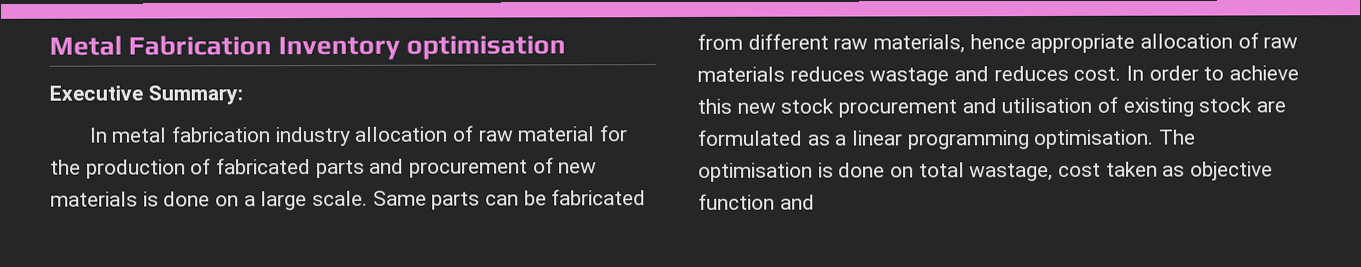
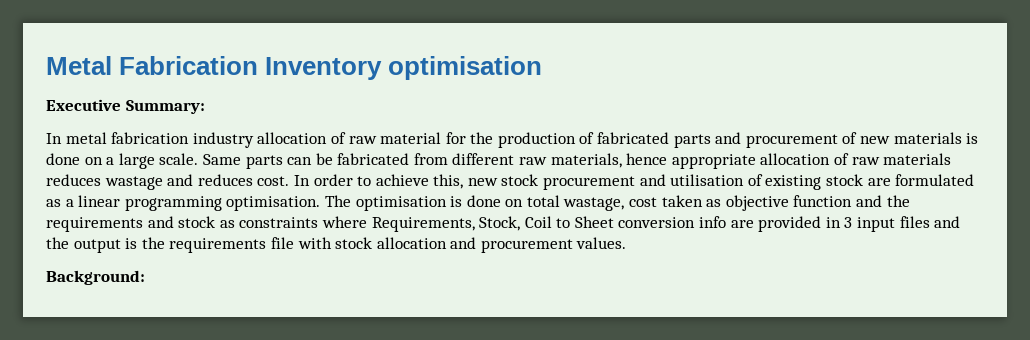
[697,98,732,114] this -> [433,174,464,189] this,
(815, 202) none -> [886,195,910,207] [46,216,961,232] [46,237,627,253] [46,270,145,285] the requirements and stock as constraints where Requirements, Stock, Coil to Sheet conversion info are provided in 3 input files and the output is the requirements file with stock allocation and procurement values. // Background:

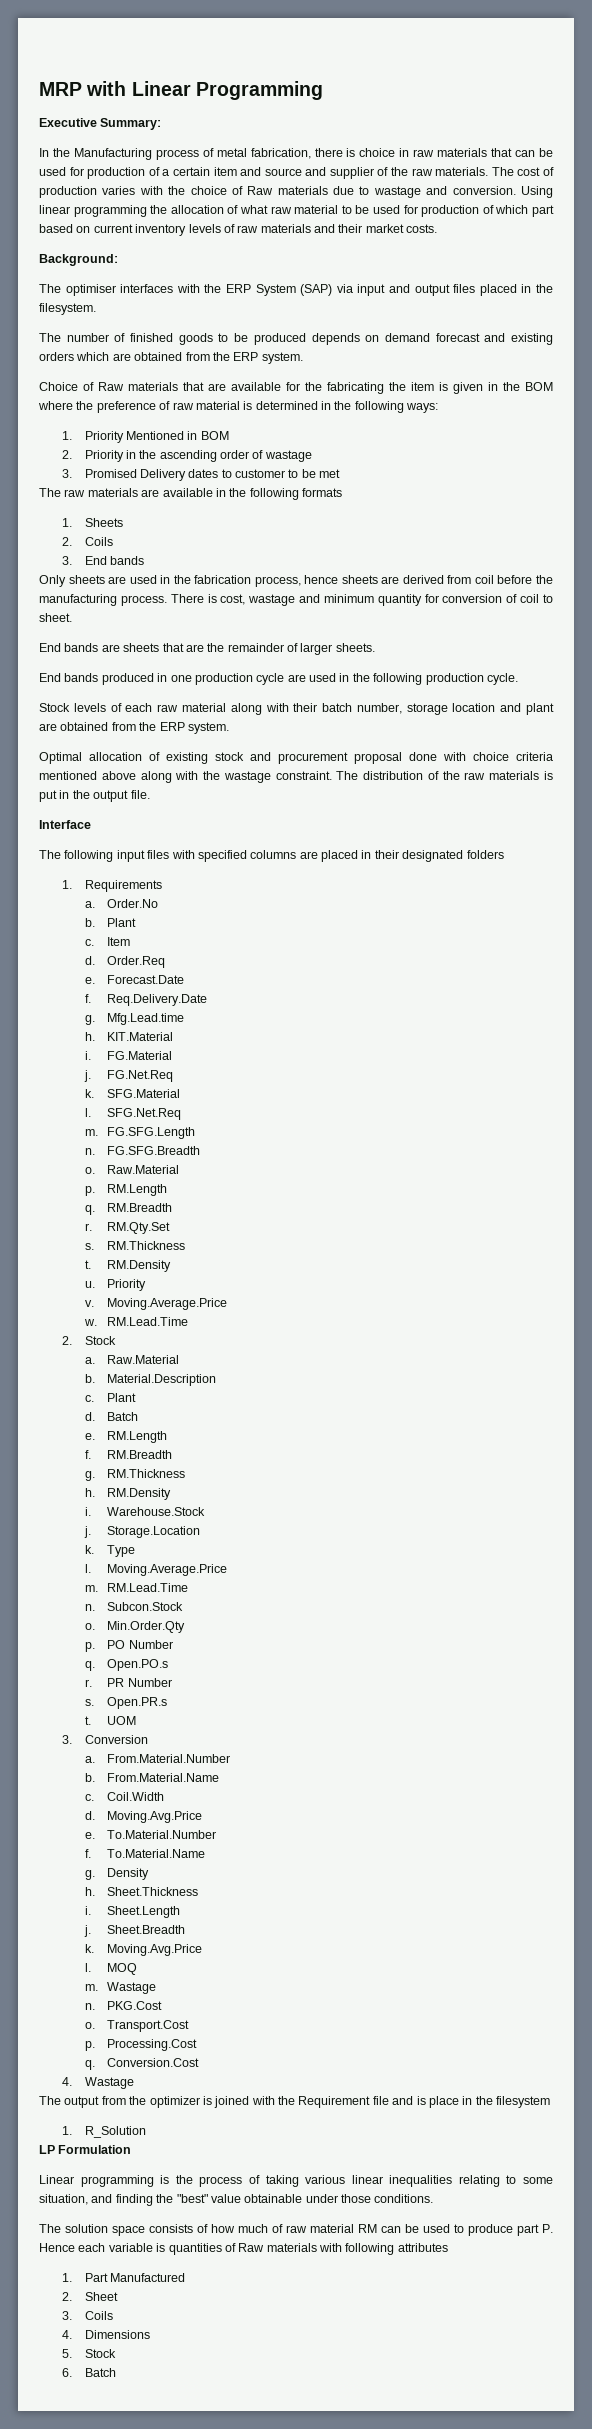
[46,56,543,80] Metal Fabrication Inventory optimisation -> [39,81,323,100] MRP with Linear Programming
[65,132,979,148] [46,153,952,169] [46,174,975,190] [46,195,910,211] [46,216,961,232] [46,237,627,253] [46,270,145,285] metal fabrication industry allocation of raw material for the production of fabricated parts and procurement of new materials is done on a large scale. Same parts can be fabricated from different raw materials, hence appropriate allocation of raw materials reduces wastage and reduces cost. In order to achieve this, new stock procurement and utilisation of existing stock are formulated as a linear programming optimisation. The optimisation is done on total wastage, cost taken as objective function and the requirements and stock as constraints where Requirements, Stock, Coil to Sheet conversion info are provided in 3 input files and the output is the requirements file with stock allocation and procurement values. // Background: -> [52,148,553,160] [39,167,554,179] [39,186,553,198] [39,205,555,217] [39,224,438,236] [39,254,118,266] [39,284,554,296] [39,303,96,315] [39,333,553,345] [39,352,303,364] [39,382,553,394] [38,401,439,413] [61,431,229,443] [61,450,312,462] [61,469,341,481] [39,488,342,500] [61,518,123,527] [61,537,113,546] [61,556,144,565] [39,575,554,587] [39,594,554,606] [39,613,72,622] [39,643,375,655] [39,673,518,685] [39,703,554,715] [39,722,229,734] [39,752,553,764] [39,771,553,783] [39,790,150,802] [39,820,91,829] [39,850,504,862] [61,880,162,892] [84,899,159,908] [84,918,137,927] [84,937,131,946] [84,956,166,968] [84,975,185,984] [84,994,208,1006] [84,1013,185,1025] [84,1032,174,1041] [84,1051,173,1060] [83,1070,174,1082] [84,1089,181,1098] [84,1108,182,1120] [84,1127,196,1139] [84,1146,201,1155] [84,1165,180,1174] [84,1184,168,1196] [84,1203,173,1215] [84,1222,171,1234] [84,1241,186,1250] [84,1260,172,1272] [84,1279,147,1291] [84,1298,228,1310] [83,1317,189,1326] [61,1336,116,1345] [84,1355,180,1364] [84,1374,217,1386] [84,1393,137,1402] [84,1412,139,1421] [84,1431,168,1443] [84,1450,173,1459] [84,1469,186,1481] [84,1488,172,1500] [84,1507,206,1516] [83,1526,201,1538] [84,1545,136,1557] [84,1564,228,1576] [84,1583,189,1592] [84,1602,184,1611] [84,1621,186,1633] [84,1640,173,1652] [84,1659,169,1671] [84,1678,172,1687] [84,1697,168,1709] [84,1716,137,1725] [61,1735,148,1744] [84,1754,231,1763] [84,1773,220,1782] [84,1792,165,1801] [84,1811,203,1823] [84,1830,217,1839] [84,1849,206,1858] [84,1868,150,1880] [84,1887,199,1896] [84,1906,181,1918] [83,1925,186,1937] [84,1944,203,1956] [84,1963,138,1975] [84,1982,157,1994] [84,2001,163,2010] [84,2020,190,2032] [84,2039,198,2051] [84,2058,200,2070] [61,2077,134,2089] [39,2096,550,2108] [61,2126,146,2138] [39,2145,132,2154] [39,2175,553,2187] [39,2194,434,2206] [39,2224,553,2236] [39,2243,448,2255] [61,2273,185,2282] [61,2292,118,2301] [61,2311,113,2320] [61,2330,150,2339] [61,2349,116,2358] [61,2368,116,2377] the Manufacturing process of metal fabrication, there is choice in raw materials that can be used for production of a certain item and source and supplier of the raw materials. The cost of production varies with the choice of Raw materials due to wastage and conversion. Using linear programming the allocation of what raw material to be used for production of which part based on current inventory levels of raw materials and their market costs. // Background: // The optimiser interfaces with the ERP System (SAP) via input and output files placed in the filesystem. // The number of finished goods to be produced depends on demand forecast and existing orders which are obtained from the ERP system. // Choice of Raw materials that are available for the fabricating the item is given in the BOM where the preference of raw material is determined in the following ways: // 1. Priority Mentioned in BOM // 2. Priority in the ascending order of wastage // 3. Promised Delivery dates to customer to be met // The raw materials are available in the following formats // 1. Sheets // 2. Coils // 3. End bands // Only sheets are used in the fabrication process, hence sheets are derived from coil before the manufacturing process. There is cost, wastage and minimum quantity for conversion of coil to sheet. // End bands are sheets that are the remainder of larger sheets. // End bands produced in one production cycle are used in the following production cycle. // Stock levels of each raw material along with their batch number, storage location and plant are obtained from the ERP system. // Optimal allocation of existing stock and procurement proposal done with choice criteria mentioned above along with the wastage constraint. The distribution of the raw materials is put in the output file. // Interface // The following input files with specified columns are placed in their designated folders // 1. Requirements // a. Order.No // b. Plant // c. Item // d. Order.Req // e. Forecast.Date // f. Req.Delivery.Date // g. Mfg.Lead.time // h. KIT.Material // i. FG.Material // j. FG.Net.Req // k. SFG.Material // l. SFG.Net.Req // m. FG.SFG.Length // n. FG.SFG.Breadth // o. Raw.Material // p. RM.Length // q. RM.Breadth // r. RM.Qty.Set // s. RM.Thickness // t. RM.Density // u. Priority // v. Moving.Average.Price // w. RM.Lead.Time // 2. Stock // a. Raw.Material // b. Material.Description // c. Plant // d. Batch // e. RM.Length // f. RM.Breadth // g. RM.Thickness // h. RM.Density // i. Warehouse.Stock // j. Storage.Location // k. Type // l. Moving.Average.Price // m. RM.Lead.Time // n. Subcon.Stock // o. Min.Order.Qty // p. PO Number // q. Open.PO.s // r. PR Number // s. Open.PR.s // t. UOM // 3. Conversion // a. From.Material.Number // b. From.Material.Name // c. Coil.Width // d. Moving.Avg.Price // e. To.Material.Number // f. To.Material.Name // g. Density // h. Sheet.Thickness // i. Sheet.Length // j. Sheet.Breadth // k. Moving.Avg.Price // l. MOQ // m. Wastage // n. PKG.Cost // o. Transport.Cost // p. Processing.Cost // q. Conversion.Cost // 4. Wastage // The output from the optimizer is joined with the Requirement file and is place in the filesystem // 1. R_Solution // LP Formulation // Linear programming is the process of taking various linear inequalities relating to some situation, and finding the "best" value obtainable under those conditions. // The solution space consists of how much of raw material RM can be used to produce part P. Hence each variable is quantities of Raw materials with following attributes // 1. Part Manufactured // 2. Sheet // 3. Coils // 4. Dimensions // 5. Stock // 6. Batch

